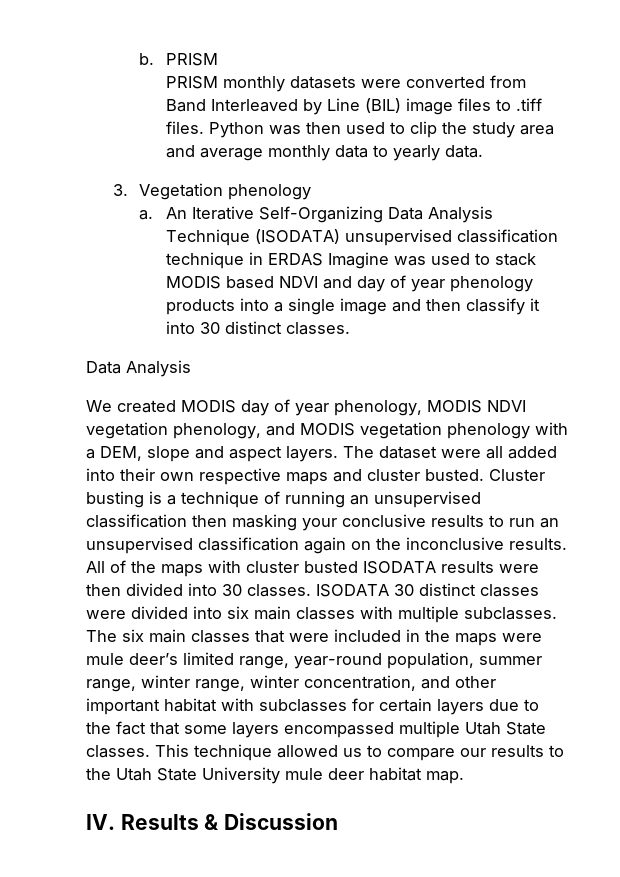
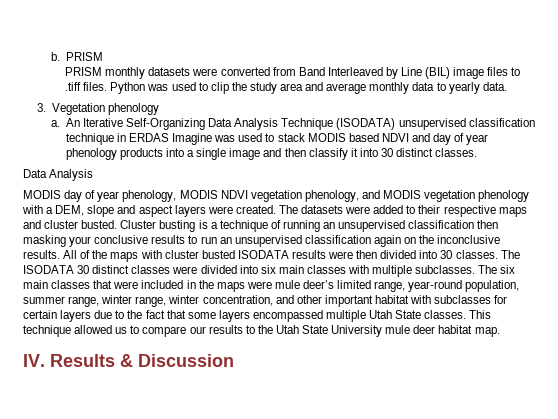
[306,122,342,134] then -> (169, 87) none
[86,400,176,413] We created -> (94, 175) none
[286,446,557,462] [86,468,194,481] layers. The dataset were all added into their own -> [174,205,441,217] layers were created. The datasets were added to their
(311, 590) none -> [500,250,520,259] The

